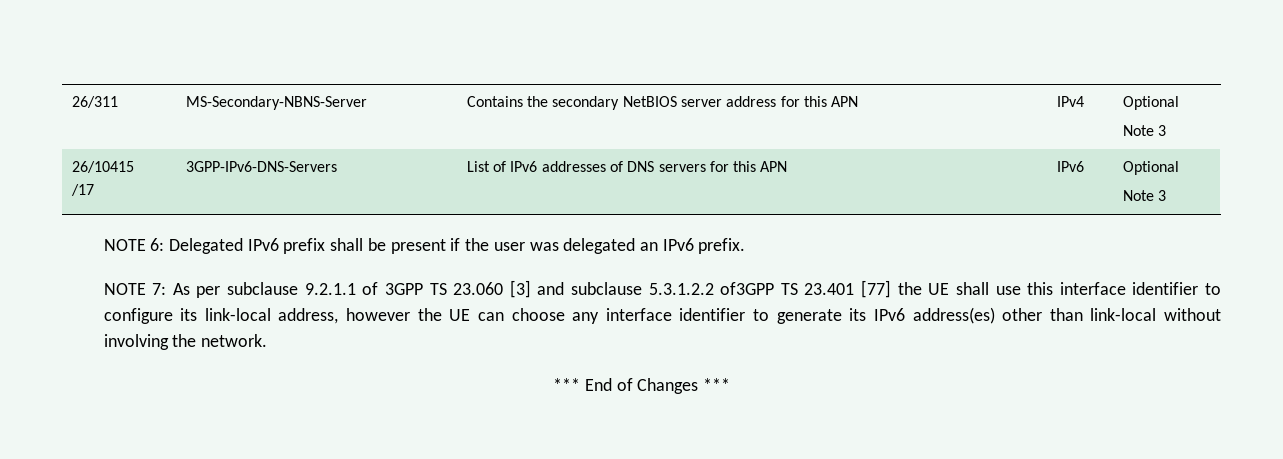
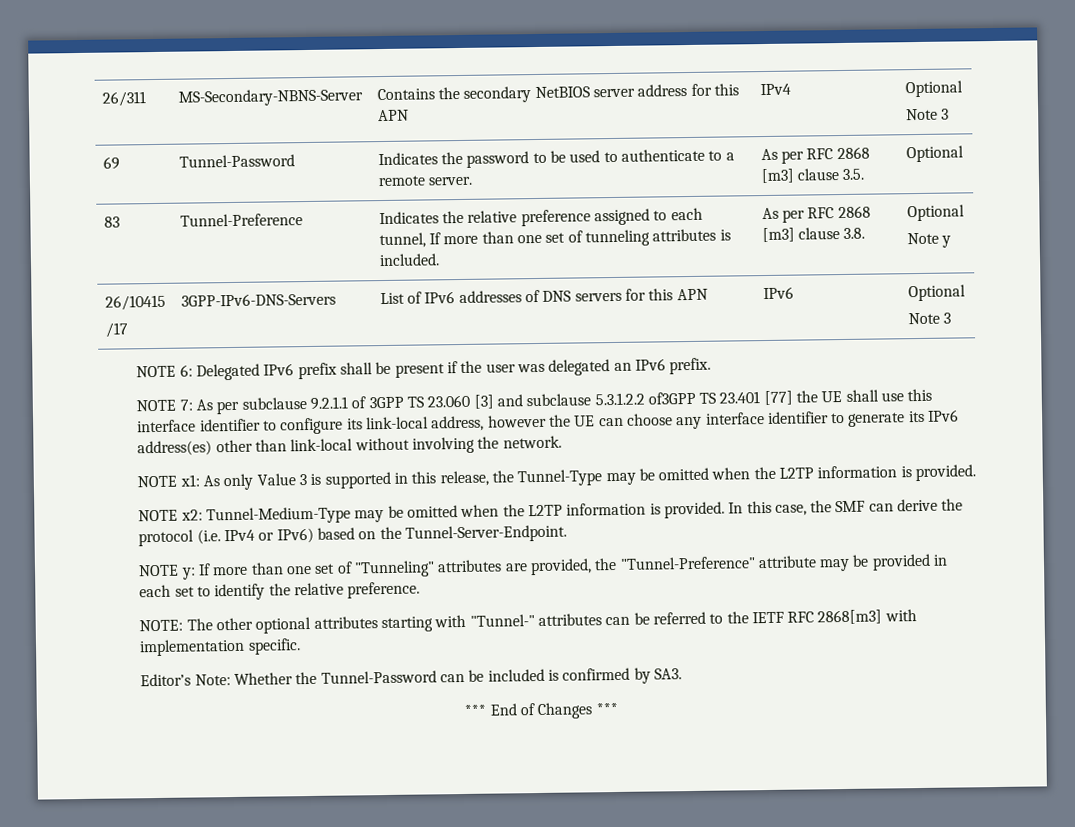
(1166, 130) none -> [102,156,120,170] [178,154,295,168] [377,148,735,168] [377,175,474,187] [760,146,870,164] [760,168,865,184] [905,145,964,163] [103,216,120,228] [179,213,303,227] [378,207,703,227] [378,228,731,249] [378,253,440,267] [761,205,871,223] [761,227,866,243] [906,204,965,222] [906,232,952,248] // 69 | Tunnel-Password | Indicates the password to be used to authenticate to a remote server. | As per RFC 2868 [m3] clause 3.5. | Optional // 83 | Tunnel-Preference | Indicates the relative preference assigned to each tunnel, If more than one set of tunneling attributes is included. | As per RFC 2868 [m3] clause 3.8. | Optional // Note y
(268, 340) none -> [137,464,977,491] [138,498,964,525] [138,524,567,547] [138,553,949,580] [139,581,421,601] [139,609,917,634] [139,638,301,657] [140,667,682,687] // NOTE x1: As only Value 3 is supported in this release, the Tunnel-Type may be omitted when the L2TP information is provided. // NOTE x2: Tunnel-Medium-Type may be omitted when the L2TP information is provided. In this case, the SMF can derive the protocol (i.e. IPv4 or IPv6) based on the Tunnel-Server-Endpoint. // NOTE y: If more than one set of "Tunneling" attributes are provided, the "Tunnel-Preference" attribute may be provided in each set to identify the relative preference. // NOTE: The other optional attributes starting with "Tunnel-" attributes can be referred to the IETF RFC 2868[m3] with implementation specific. // Editor’s Note: Whether the Tunnel-Password can be included is confirmed by SA3.

